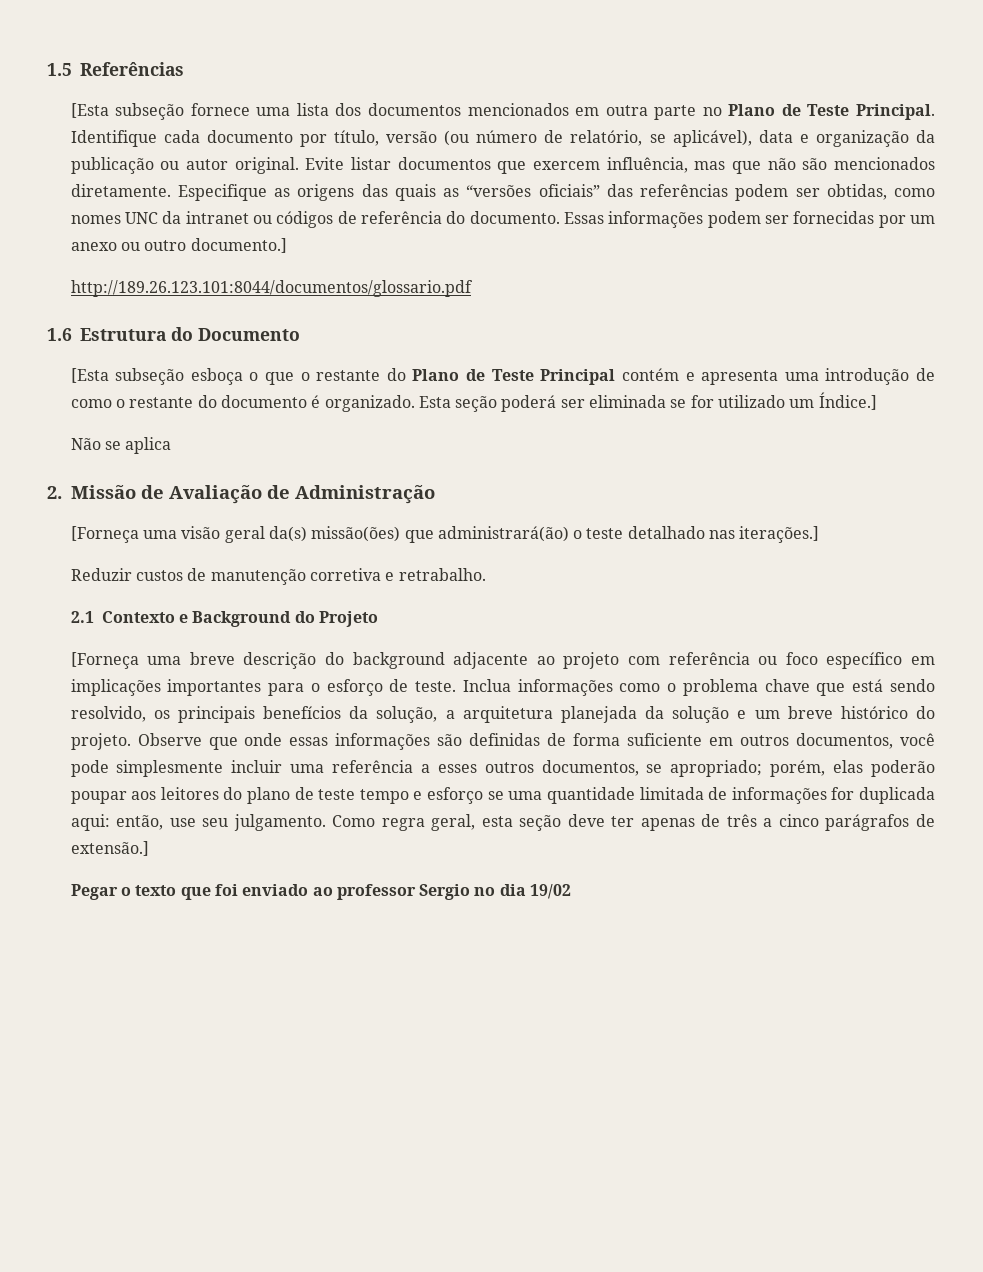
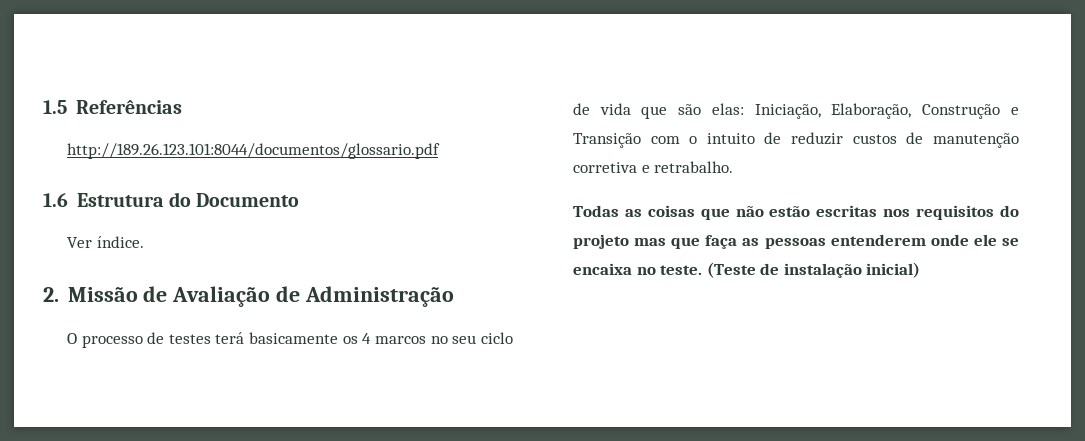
[70,103,935,120] [70,130,935,147] [70,157,935,174] [70,184,935,201] [70,211,935,228] [70,238,287,253] // [Esta subseção fornece uma lista dos documentos mencionados em outra parte no Plano de Teste Principal. Identifique cada documento por título, versão (ou número de relatório, se aplicável), data e organização da publicação ou autor original. Evite listar documentos que exercem influência, mas que não são mencionados diretamente. Especifique as origens das quais as “versões oficiais” das referências podem ser obtidas, como nomes UNC da intranet ou códigos de referência do documento. Essas informações podem ser fornecidas por um anexo ou outro documento.] -> (182, 107) none
[70,368,936,385] [70,392,877,412] [70,437,172,454] [Esta subseção esboça o que o restante do Plano de Teste Principal contém e apresenta uma introdução de como o restante do documento é organizado. Esta seção poderá ser eliminada se for utilizado um Índice.] // Não se aplica -> [66,236,144,248] Ver índice.
[70,526,820,543] [70,568,132,581] [Forneça uma visão geral da(s) missão(ões) que administrará(ão) o teste detalhado nas iterações.] // Reduzir -> [66,332,513,348] [572,103,1019,119] [572,132,844,148] O processo de testes terá basicamente os 4 marcos no seu ciclo de vida que são elas: Iniciação, Elaboração, Construção e Transição com o intuito de reduzir
[70,611,378,627] [70,652,935,669] [70,679,936,696] [70,706,936,723] [70,733,936,750] [70,760,936,777] [70,787,935,804] [70,814,935,831] [70,841,149,856] [70,884,572,900] 2.1 Contexto e Background do Projeto // [Forneça uma breve descrição do background adjacente ao projeto com referência ou foco específico em implicações importantes para o esforço de teste. Inclua informações como o problema chave que está sendo resolvido, os principais benefícios da solução, a arquitetura planejada da solução e um breve histórico do projeto. Observe que onde essas informações são definidas de forma suficiente em outros documentos, você pode simplesmente incluir uma referência a esses outros documentos, se apropriado; porém, elas poderão poupar aos leitores do plano de teste tempo e esforço se uma quantidade limitada de informações for duplicada aqui: então, use seu julgamento. Como regra geral, esta seção deve ter apenas de três a cinco parágrafos de extensão.] // Pegar o texto que foi enviado ao professor Sergio no dia 19/02 -> [572,205,1019,220] [572,234,1019,249] [572,262,921,278] Todas as coisas que não estão escritas nos requisitos do projeto mas que faça as pessoas entenderem onde ele se encaixa no teste. (Teste de instalação inicial)

